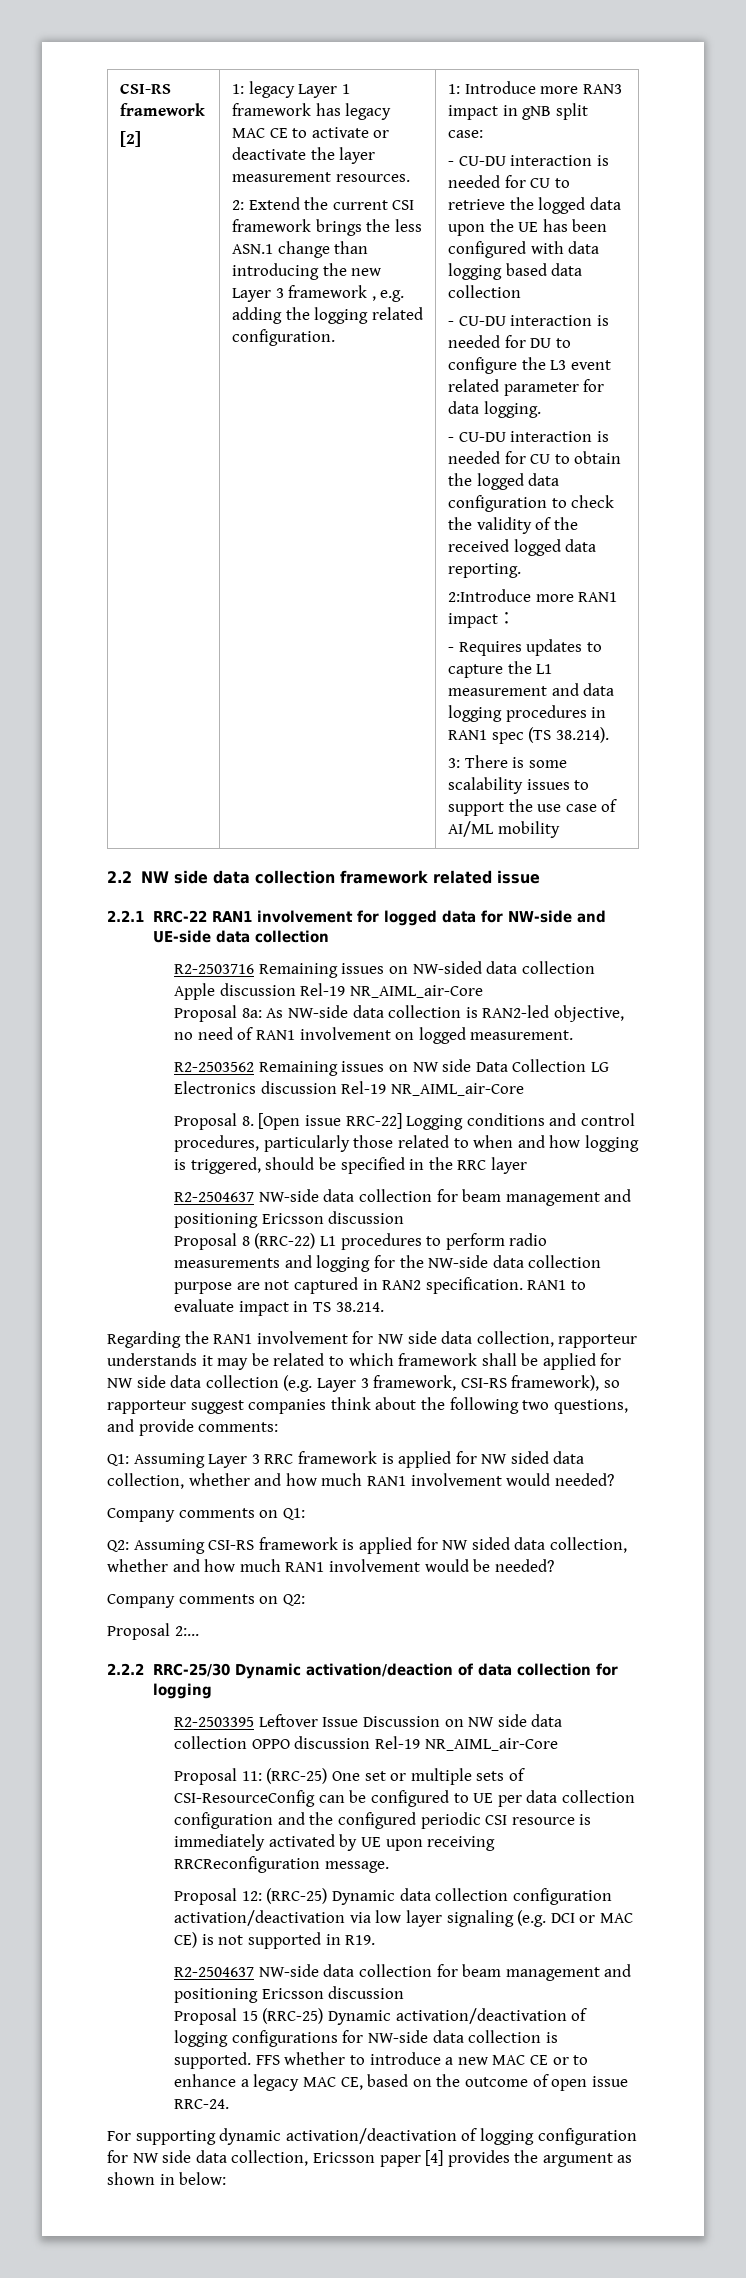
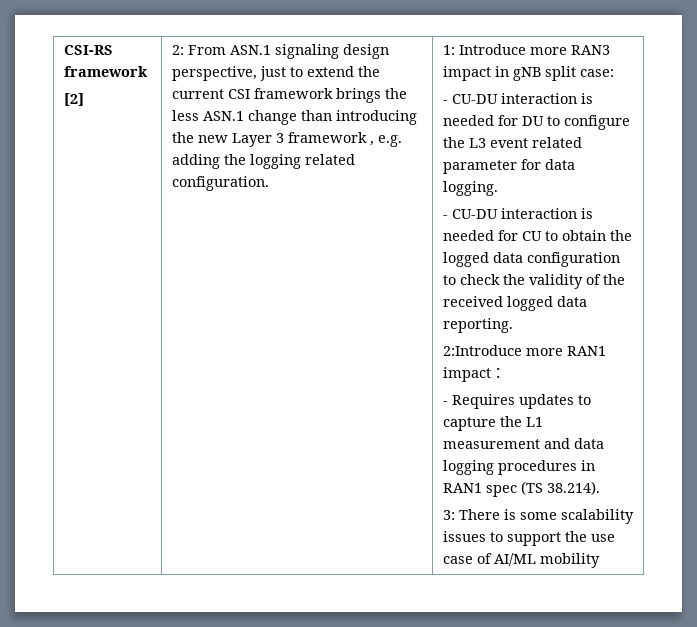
[231,81,350,98] [231,103,392,120] [231,127,390,138] [231,147,376,164] [231,172,410,182] [231,197,300,210] 1: legacy Layer 1 framework has legacy MAC CE to activate or deactivate the layer measurement resources. // 2: Extend -> [171,44,389,59] [171,66,354,81] 2: From ASN.1 signaling design perspective, just to extend
[447,155,609,166] [447,175,570,188] [447,197,621,214] [447,219,608,236] [447,241,600,258] [447,263,583,280] [447,285,521,298] // - CU-DU interaction is needed for CU to retrieve the logged data upon the UE has been configured with data logging based data collection -> (614, 73) none
[107,870,540,884] [107,910,606,926] [152,930,329,943] [174,961,595,978] [174,983,484,1000] [174,1005,624,1022] [174,1027,574,1044] [174,1059,609,1076] [174,1081,525,1096] [174,1113,635,1130] [174,1135,639,1152] [174,1157,527,1174] [174,1189,632,1206] [174,1211,405,1228] [174,1233,548,1250] [174,1255,602,1272] [174,1277,586,1294] [174,1299,384,1316] [107,1331,638,1348] [107,1353,622,1370] [107,1375,620,1392] [107,1397,628,1414] [107,1419,279,1436] [107,1451,585,1468] [107,1473,614,1489] [107,1508,305,1522] [107,1537,627,1554] [107,1559,554,1572] [107,1594,305,1608] [107,1623,199,1640] [107,1663,618,1679] [152,1683,212,1699] [174,1714,563,1727] [174,1736,558,1751] [174,1768,525,1785] [174,1790,635,1807] [174,1812,592,1829] [174,1834,496,1851] [174,1856,389,1873] [174,1888,612,1905] [174,1910,633,1927] [174,1932,376,1949] [174,1964,632,1981] [174,1986,405,2003] [174,2008,588,2025] [174,2030,558,2047] [174,2052,589,2069] [174,2074,628,2091] [174,2099,230,2109] [107,2128,637,2145] [107,2150,633,2167] [107,2172,227,2185] // 2.2 NW side data collection framework related issue // 2.2.1 RRC-22 RAN1 involvement for logged data for NW-side and UE-side data collection // R2-2503716 Remaining issues on NW-sided data collection Apple discussion Rel-19 NR_AIML_air-Core // Proposal 8a: As NW-side data collection is RAN2-led objective, no need of RAN1 involvement on logged measurement. // R2-2503562 Remaining issues on NW side Data Collection LG Electronics discussion Rel-19 NR_AIML_air-Core // Proposal 8. [Open issue RRC-22] Logging conditions and control procedures, particularly those related to when and how logging is triggered, should be specified in the RRC layer // R2-2504637 NW-side data collection for beam management and positioning Ericsson discussion // Proposal 8 (RRC-22) L1 procedures to perform radio measurements and logging for the NW-side data collection purpose are not captured in RAN2 specification. RAN1 to evaluate impact in TS 38.214. // Regarding the RAN1 involvement for NW side data collection, rapporteur understands it may be related to which framework shall be applied for NW side data collection (e.g. Layer 3 framework, CSI-RS framework), so rapporteur suggest companies think about the following two questions, and provide comments: // Q1: Assuming Layer 3 RRC framework is applied for NW sided data collection, whether and how much RAN1 involvement would needed? // Company comments on Q1: // Q2: Assuming CSI-RS framework is applied for NW sided data collection, whether and how much RAN1 involvement would be needed? // Company comments on Q2: // Proposal 2:... // 2.2.2 RRC-25/30 Dynamic activation/deaction of data collection for logging // R2-2503395 Leftover Issue Discussion on NW side data collection OPPO discussion Rel-19 NR_AIML_air-Core // Proposal 11: (RRC-25) One set or multiple sets of CSI-ResourceConfig can be configured to UE per data collection configuration and the configured periodic CSI resource is immediately activated by UE upon receiving RRCReconfiguration message. // Proposal 12: (RRC-25) Dynamic data collection configuration activation/deactivation via low layer signaling (e.g. DCI or MAC CE) is not supported in R19. // R2-2504637 NW-side data collection for beam management and positioning Ericsson discussion // Proposal 15 (RRC-25) Dynamic activation/deactivation of logging configurations for NW-side data collection is supported. FFS whether to introduce a new MAC CE or to enhance a legacy MAC CE, based on the outcome of open issue RRC-24. // For supporting dynamic activation/deactivation of logging configuration for NW side data collection, Ericsson paper [4] provides the argument as shown in below: -> (600, 560) none

